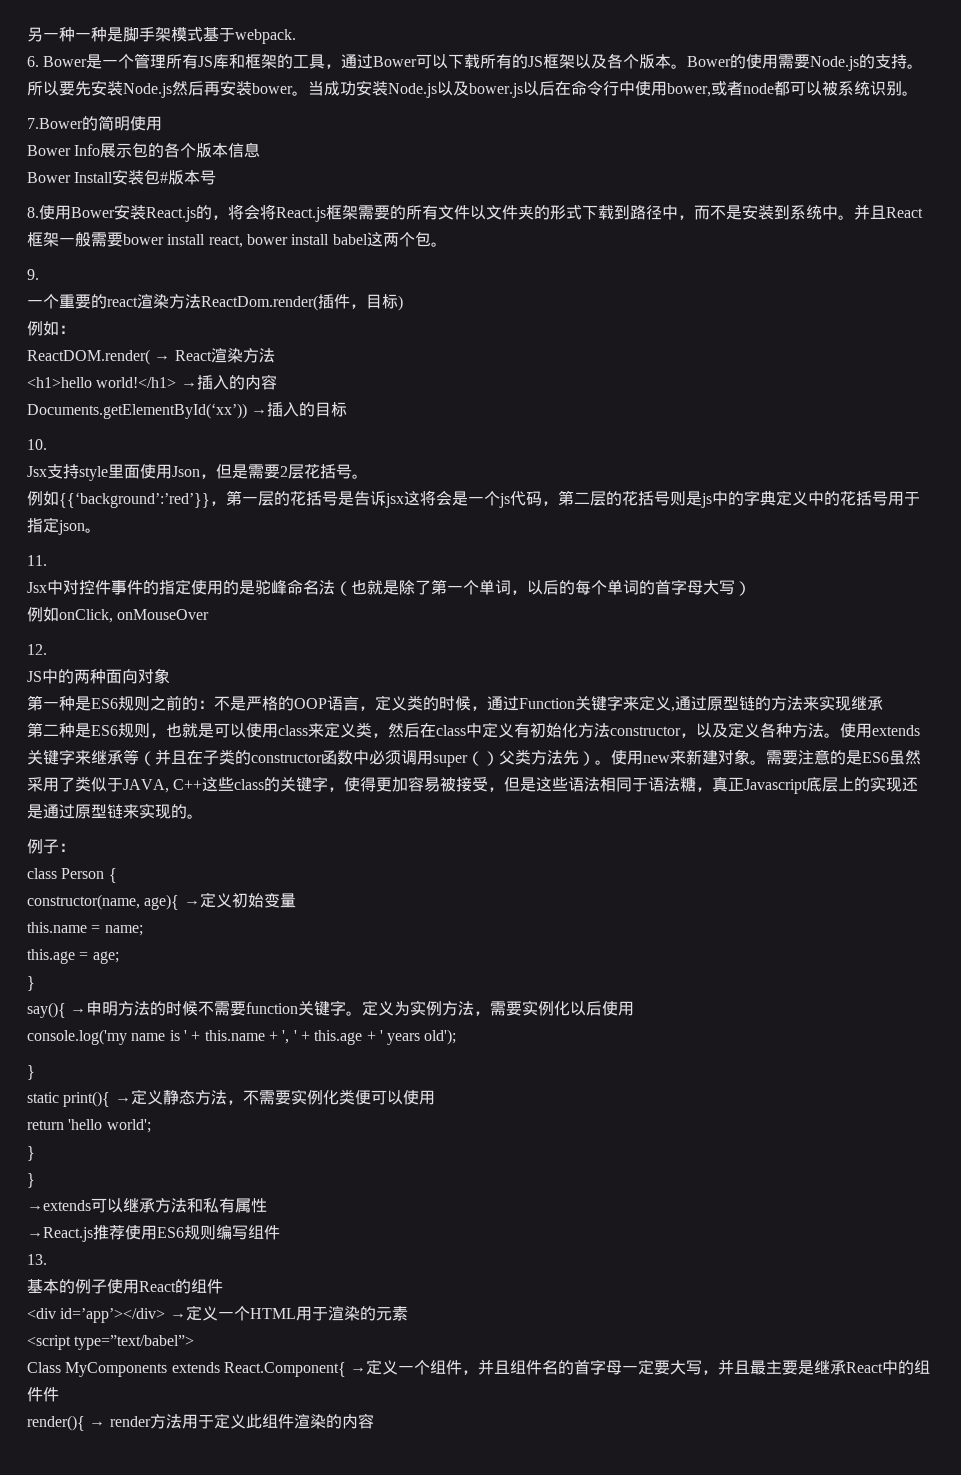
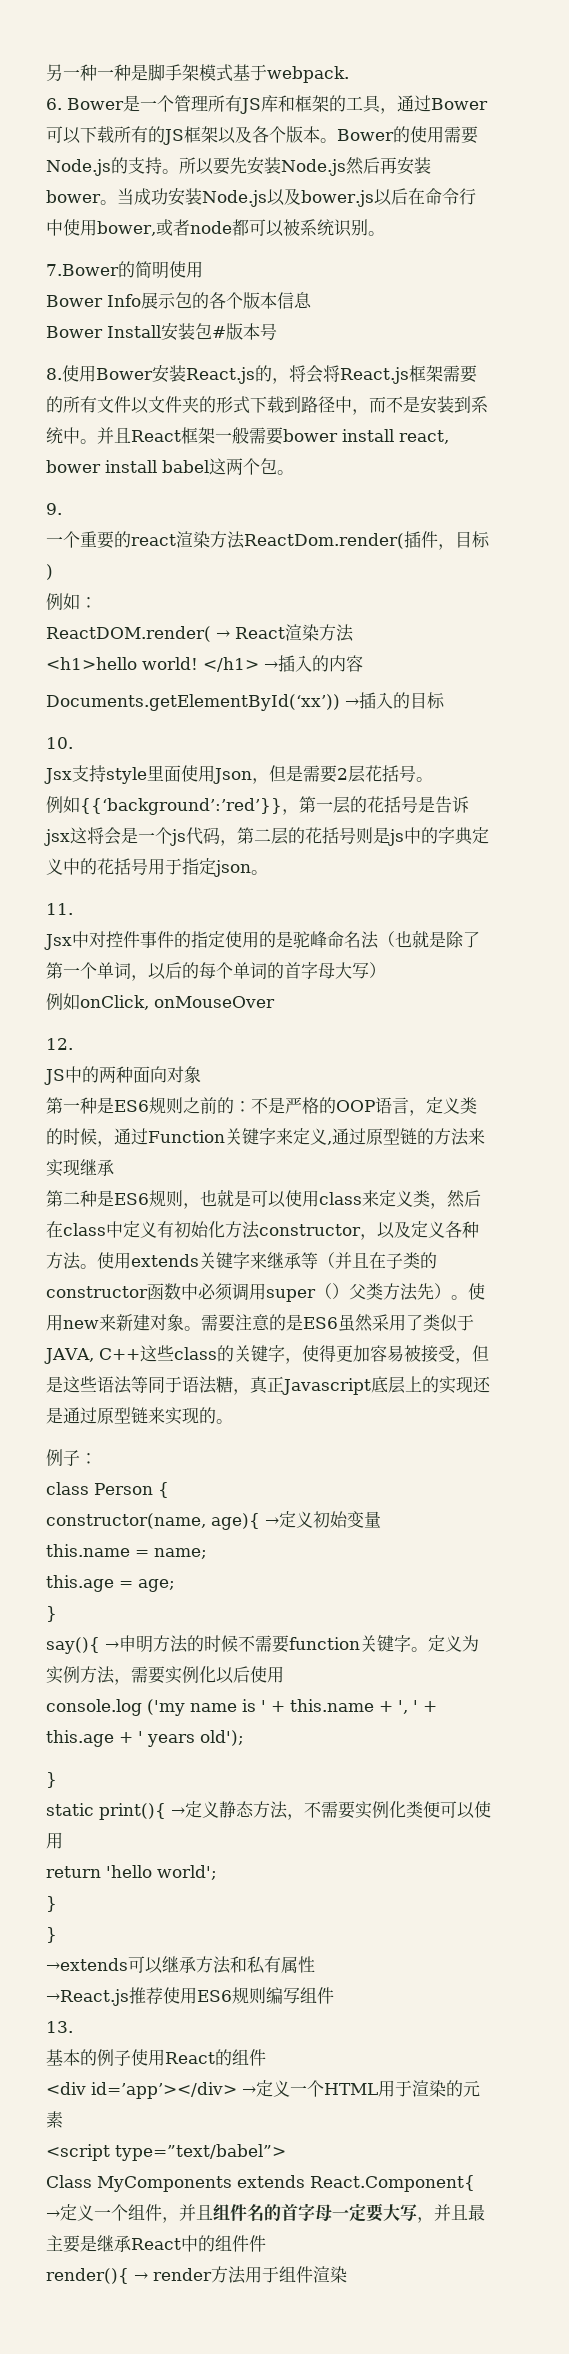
[96,377,177,388] world!</h1> -> [142,657,259,672] world! </h1>
[600,777,617,792] 相 -> [131,1376,148,1393] 等
[27,1029,127,1045] console.log('my -> [46,1699,185,1716] console.log ('my
[213,1413,262,1429] 定义此 -> (279, 2274) none
[325,1413,374,1429] 的内容 -> (347, 2274) none

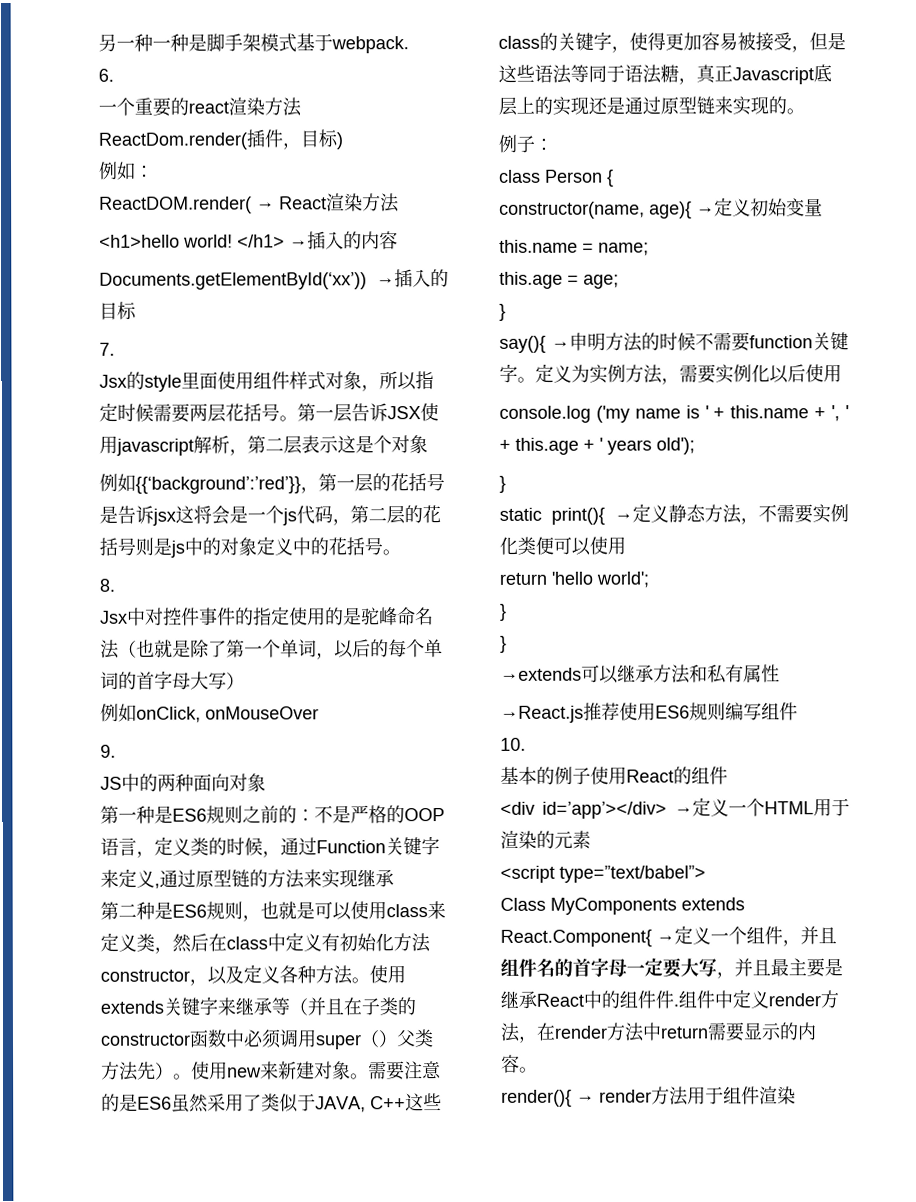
[67,95,488,114] [46,126,478,145] [46,157,431,176] [46,188,476,207] [46,219,385,237] [46,261,203,279] [46,292,312,309] [46,323,277,341] [46,365,477,384] [46,396,488,415] [46,427,449,445] [46,458,294,475] [46,503,62,515] Bower是一个管理所有JS库和框架的工具，通过Bower可以下载所有的JS框架以及各个版本。Bower的使用需要Node.js的支持。所以要先安装Node.js然后再安装bower。当成功安装Node.js以及bower.js以后在命令行中使用bower,或者node都可以被系统识别。 // 7.Bower的简明使用 // Bower Info展示包的各个版本信息 // Bower Install安装包#版本号 // 8.使用Bower安装React.js的，将会将React.js框架需要的所有文件以文件夹的形式下载到路径中，而不是安装到系统中。并且React框架一般需要bower install react, bower install babel这两个包。 // 9. -> (114, 75) none
[46,737,73,749] [44,765,106,784] 10. // Jsx支持 -> [99,342,115,356] [99,371,145,390] 7. // Jsx的
[213,765,433,784] Json，但是需要2层花括号。 -> [253,371,434,392] [99,402,439,423] [99,435,428,456] 组件样式对象，所以指定时候需要两层花括号。第一层告诉JSX使用javascript解析，第二层表示这是个对象
[438,827,473,845] 字典 -> [220,537,257,556] 对象
[148,858,268,877] [46,903,73,915] 用于指定json。 // 11. -> [382,549,401,556] [99,578,115,592] 。 // 8.
[46,1038,73,1050] 12. -> [100,744,116,758] 9.
[46,2021,73,2033] 13. -> [500,737,526,751] 10.
(266, 2243) none -> [673,989,839,1009] [500,1022,816,1043] [501,1054,538,1073] .组件中定义render方法，在render方法中return需要显示的内容。

